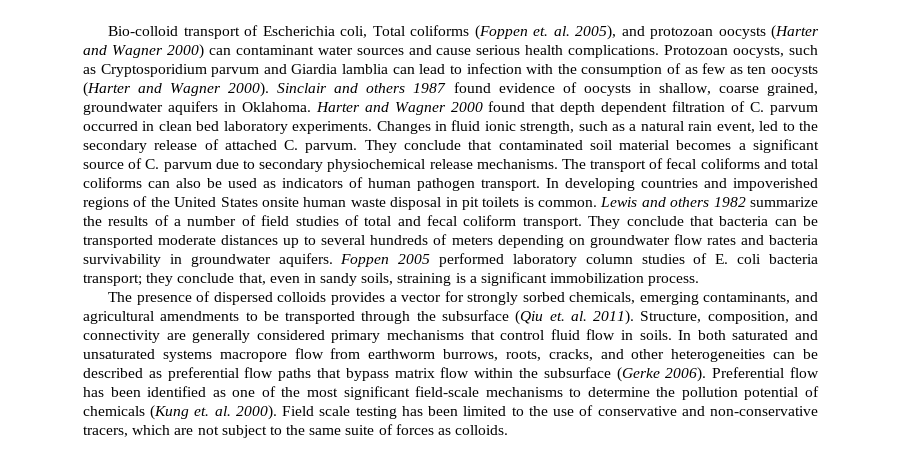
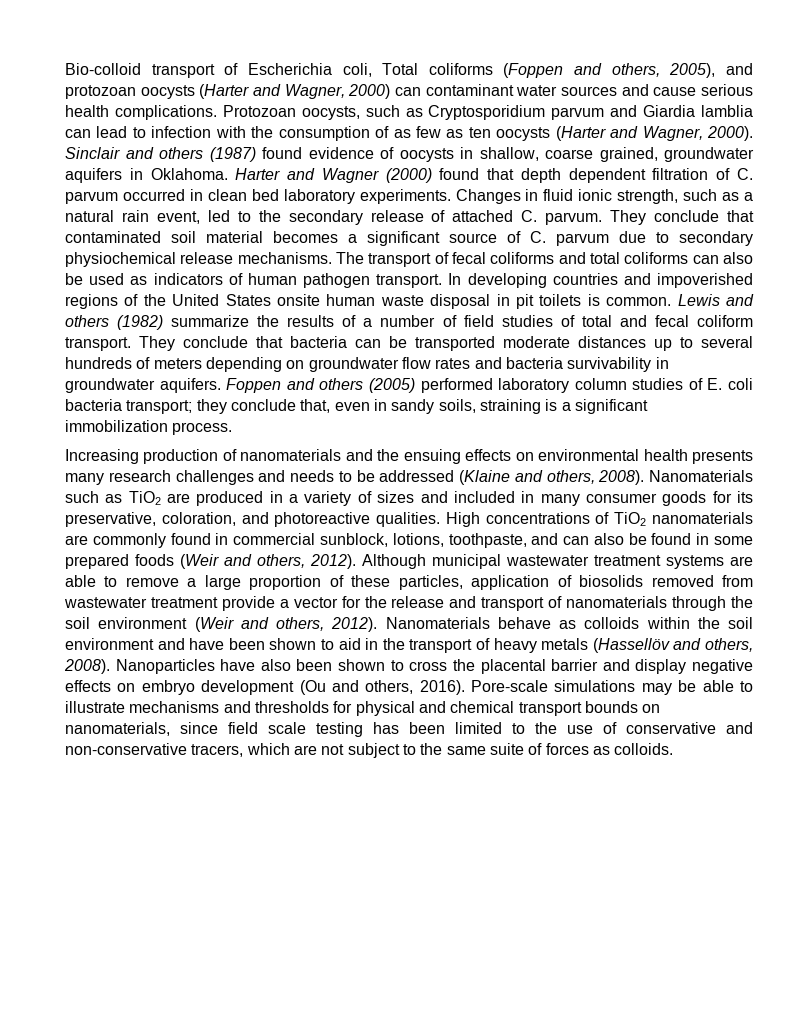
[533,26,570,36] et. al. -> [574,63,660,77] and others,
[111,45,163,58] Wagner -> [284,84,345,99] Wagner,
[170,83,222,96] Wagner -> [642,126,703,141] Wagner,
[413,83,447,93] 1987 -> [209,147,256,162] (1987)
[450,102,483,112] 2000 -> [385,168,432,183] (2000)
[713,197,746,207] 1982 -> [117,315,164,330] (1982)
[398,254,431,264] 2005 -> [286,378,415,393] and others (2005)
[108,291,818,305] [83,310,819,325] [83,329,819,343] [83,348,818,362] [83,367,819,382] [83,386,819,400] [83,405,315,420] The presence of dispersed colloids provides a vector for strongly sorbed chemicals, emerging contaminants, and agricultural amendments to be transported through the subsurface (Qiu et. al. 2011). Structure, composition, and connectivity are generally considered primary mechanisms that control fluid flow in soils. In both saturated and unsaturated systems macropore flow from earthworm burrows, roots, cracks, and other heterogeneities can be described as preferential flow paths that bypass matrix flow within the subsurface (Gerke 2006). Preferential flow has been identified as one of the most significant field-scale mechanisms to determine the pollution potential of chemicals (Kung et. al. 2000). Field -> [65,449,753,464] [65,470,753,485] [65,491,754,506] [65,512,754,527] [65,533,754,548] [65,554,753,569] [65,575,753,590] [64,596,753,611] [65,617,753,632] [65,638,754,653] [64,659,754,674] [65,680,753,695] [65,701,661,716] [65,722,258,736] Increasing production of nanomaterials and the ensuing effects on environmental health presents many research challenges and needs to be addressed (Klaine and others, 2008). Nanomaterials such as TiO2 are produced in a variety of sizes and included in many consumer goods for its preservative, coloration, and photoreactive qualities. High concentrations of TiO2 nanomaterials are commonly found in commercial sunblock, lotions, toothpaste, and can also be found in some prepared foods (Weir and others, 2012). Although municipal wastewater treatment systems are able to remove a large proportion of these particles, application of biosolids removed from wastewater treatment provide a vector for the release and transport of nanomaterials through the soil environment (Weir and others, 2012). Nanomaterials behave as colloids within the soil environment and have been shown to aid in the transport of heavy metals (Hassellӧv and others, 2008). Nanoparticles have also been shown to cross the placental barrier and display negative effects on embryo development (Ou and others, 2016). Pore-scale simulations may be able to illustrate mechanisms and thresholds for physical and chemical transport bounds on nanomaterials, since field

